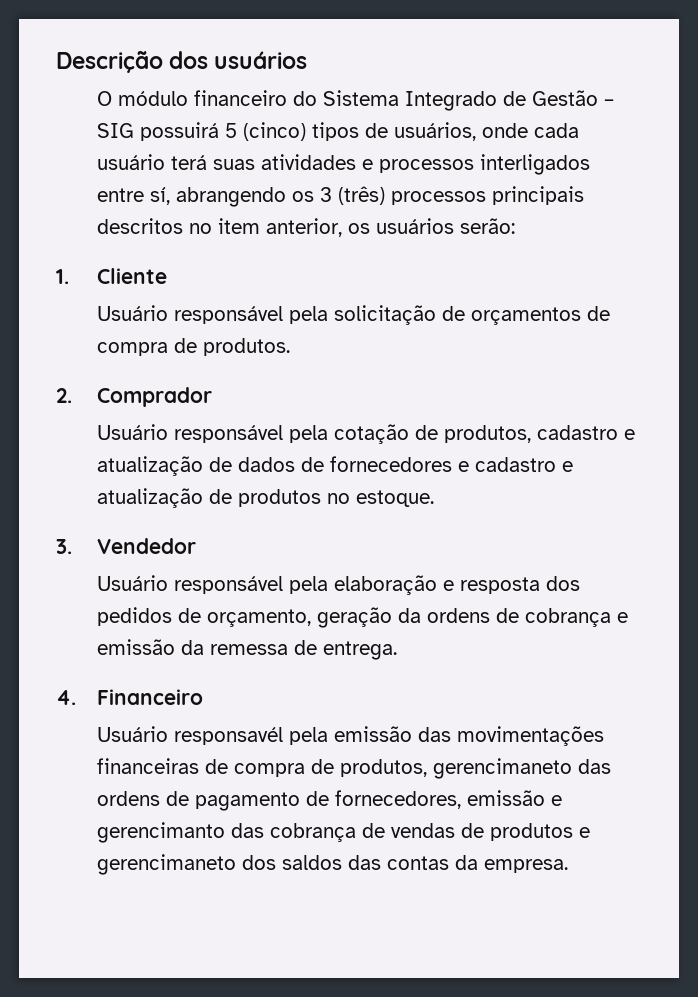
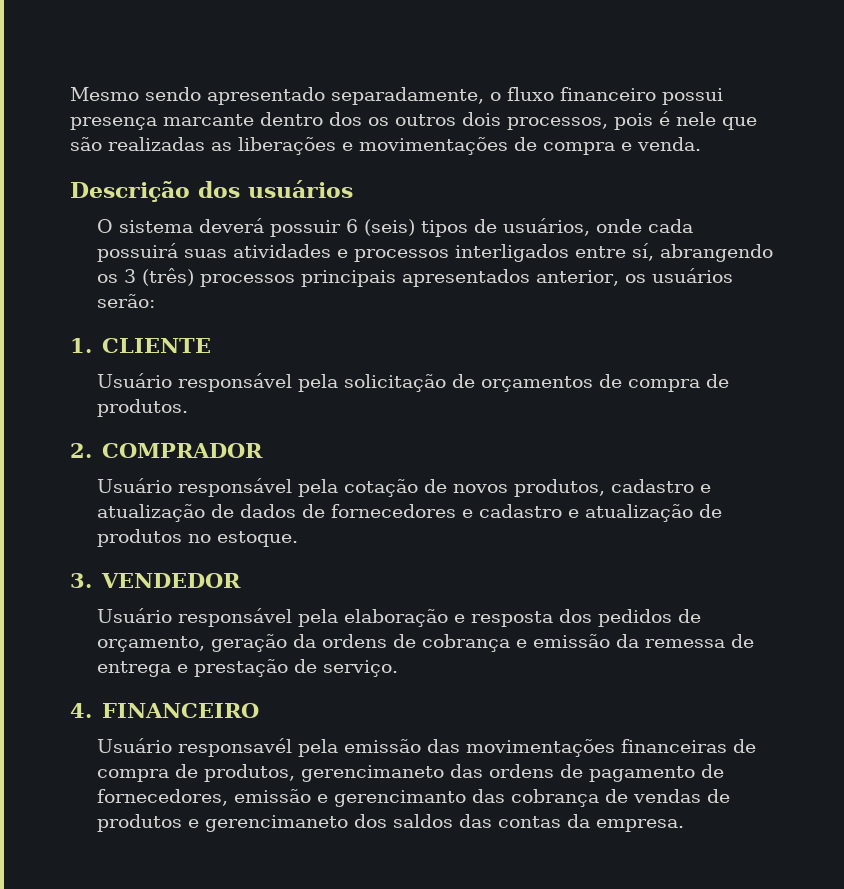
[56,51,308,73] [96,90,614,111] [96,122,306,141] Descrição dos usuários // O módulo financeiro do Sistema Integrado de Gestão – SIG possuirá 5 (cinco) -> [70,87,723,105] [70,111,757,130] [70,137,701,155] [70,180,353,202] [97,218,416,237] Mesmo sendo apresentado separadamente, o fluxo financeiro possui presença marcante dentro dos os outros dois processos, pois é nele que são realizadas as liberações e movimentações de compra e venda. // Descrição dos usuários // O sistema deverá possuir 6 (seis)
[96,154,207,170] usuário terá -> [97,243,179,262] possuirá
[96,218,260,234] descritos no item -> [402,269,531,287] apresentados
[96,268,167,284] Cliente -> [101,338,211,353] CLIENTE
[96,387,212,407] Comprador -> [101,443,263,458] COMPRADOR
(438, 432) none -> [453,484,509,493] novos
[96,538,196,554] Vendedor -> [100,573,241,588] VENDEDOR
[322,641,397,660] entrega. -> [97,659,399,677] entrega e prestação de serviço.
[96,689,203,705] Financeiro -> [101,703,259,718] FINANCEIRO

